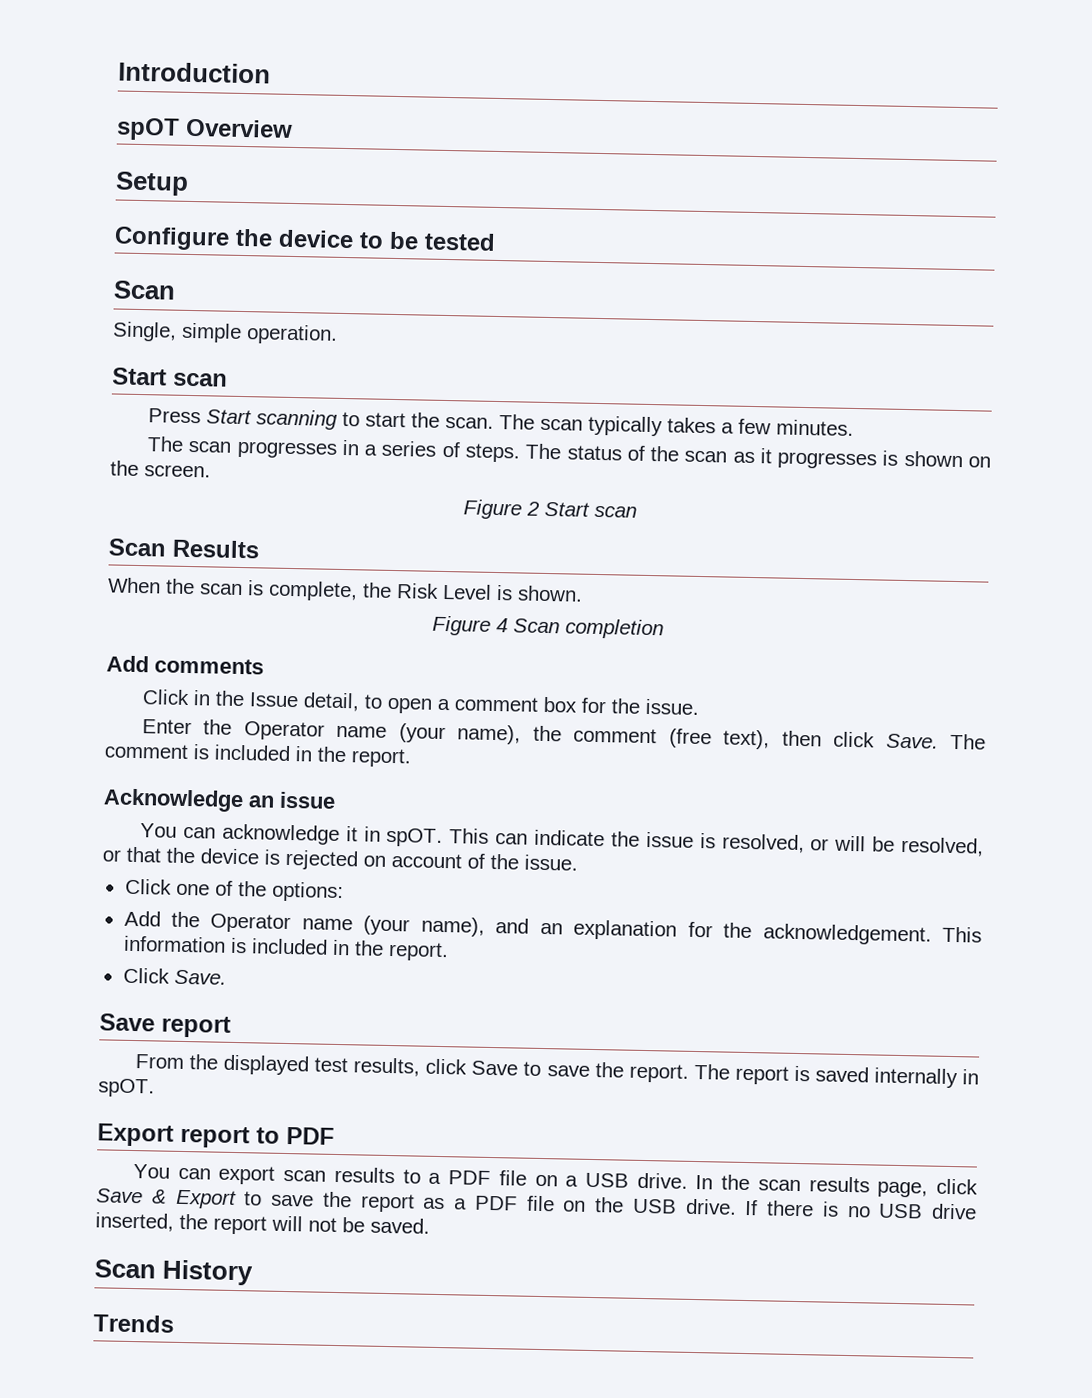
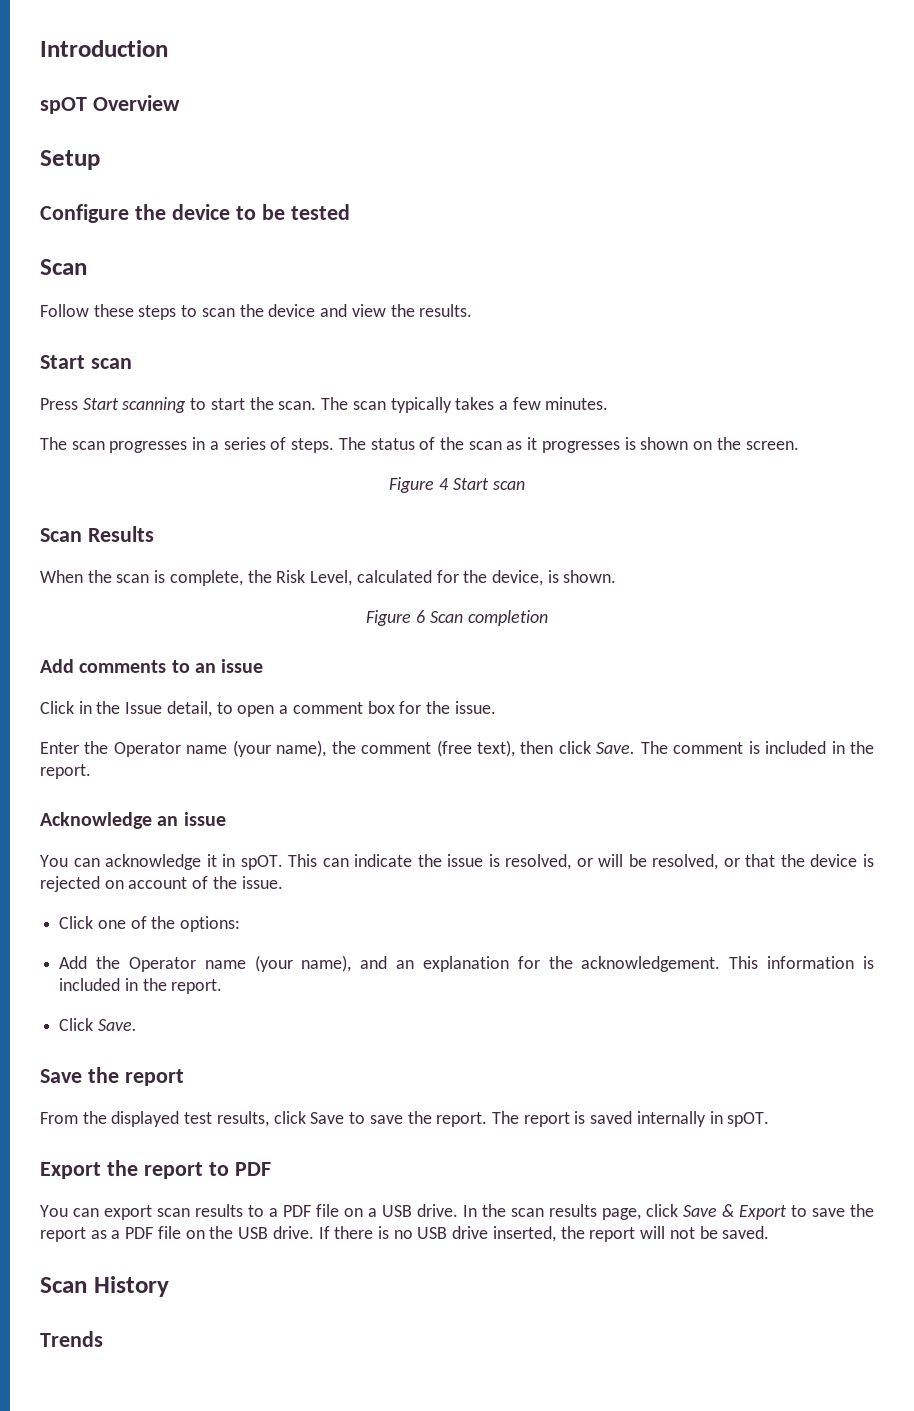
[112,321,338,345] Single, simple operation. -> [40,304,473,320] Follow these steps to scan the device and view the results.
[525,501,540,516] 2 -> [439,478,450,490] 4
[442,583,492,600] Level -> [310,570,543,586] Level, calculated for the device,
[495,617,508,633] 4 -> [416,610,426,623] 6
(264, 666) none -> [171,659,264,673] to an issue
(155, 1022) none -> [87,1067,119,1083] the
(174, 1135) none -> [106,1160,138,1176] the

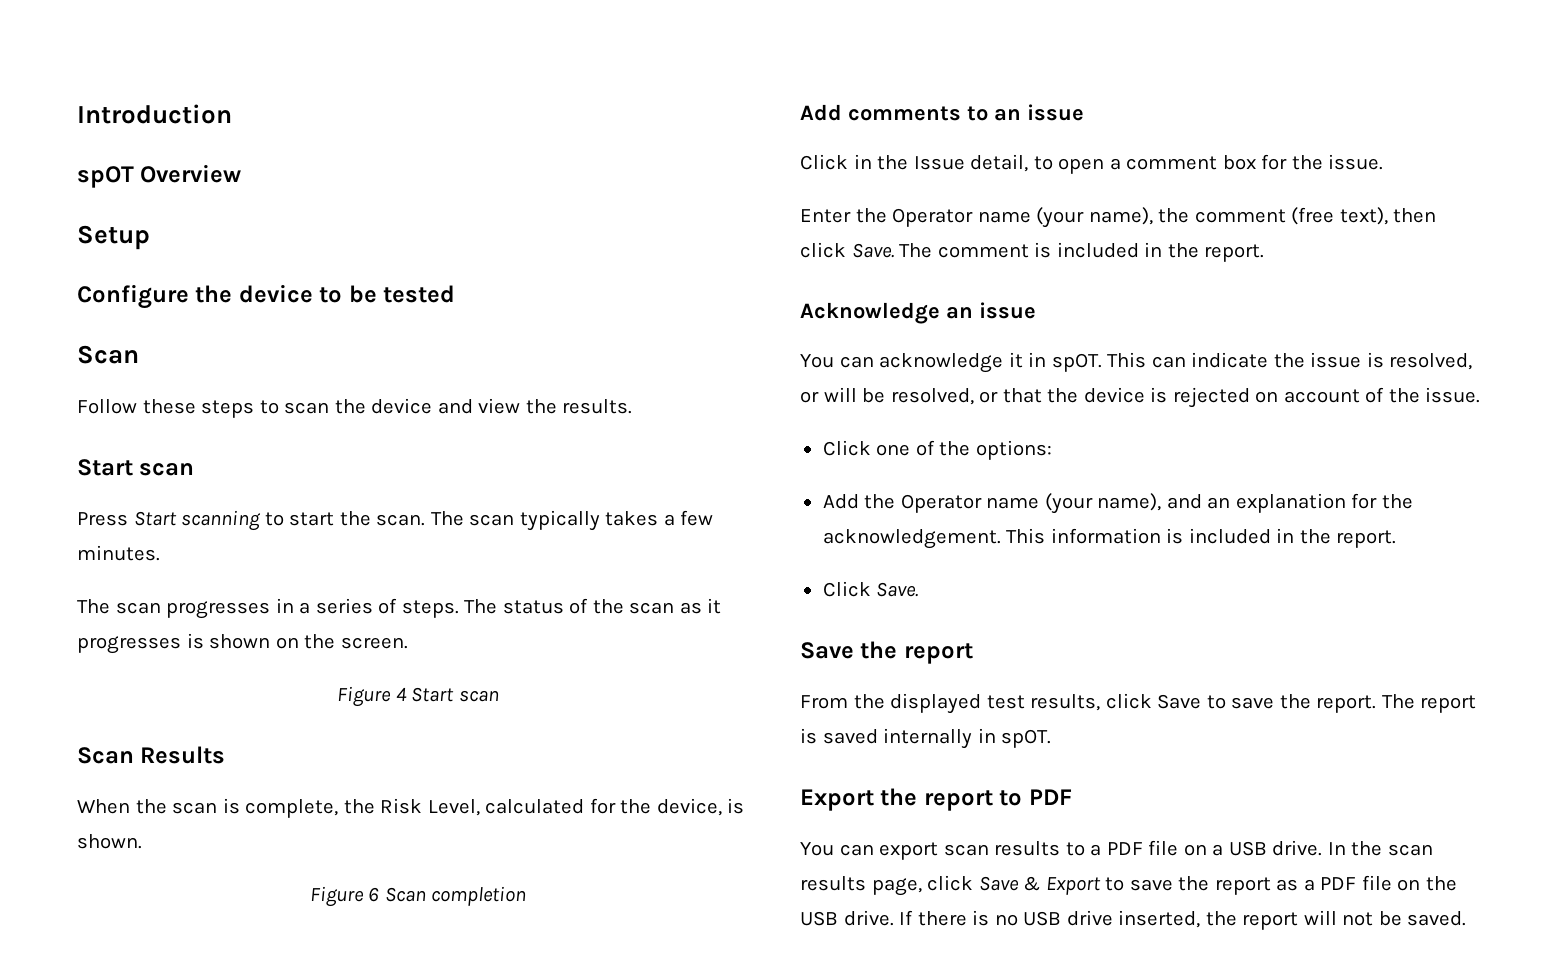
[40,1276,169,1297] [40,1331,103,1347] // Scan History // Trends -> (1467, 918) none

